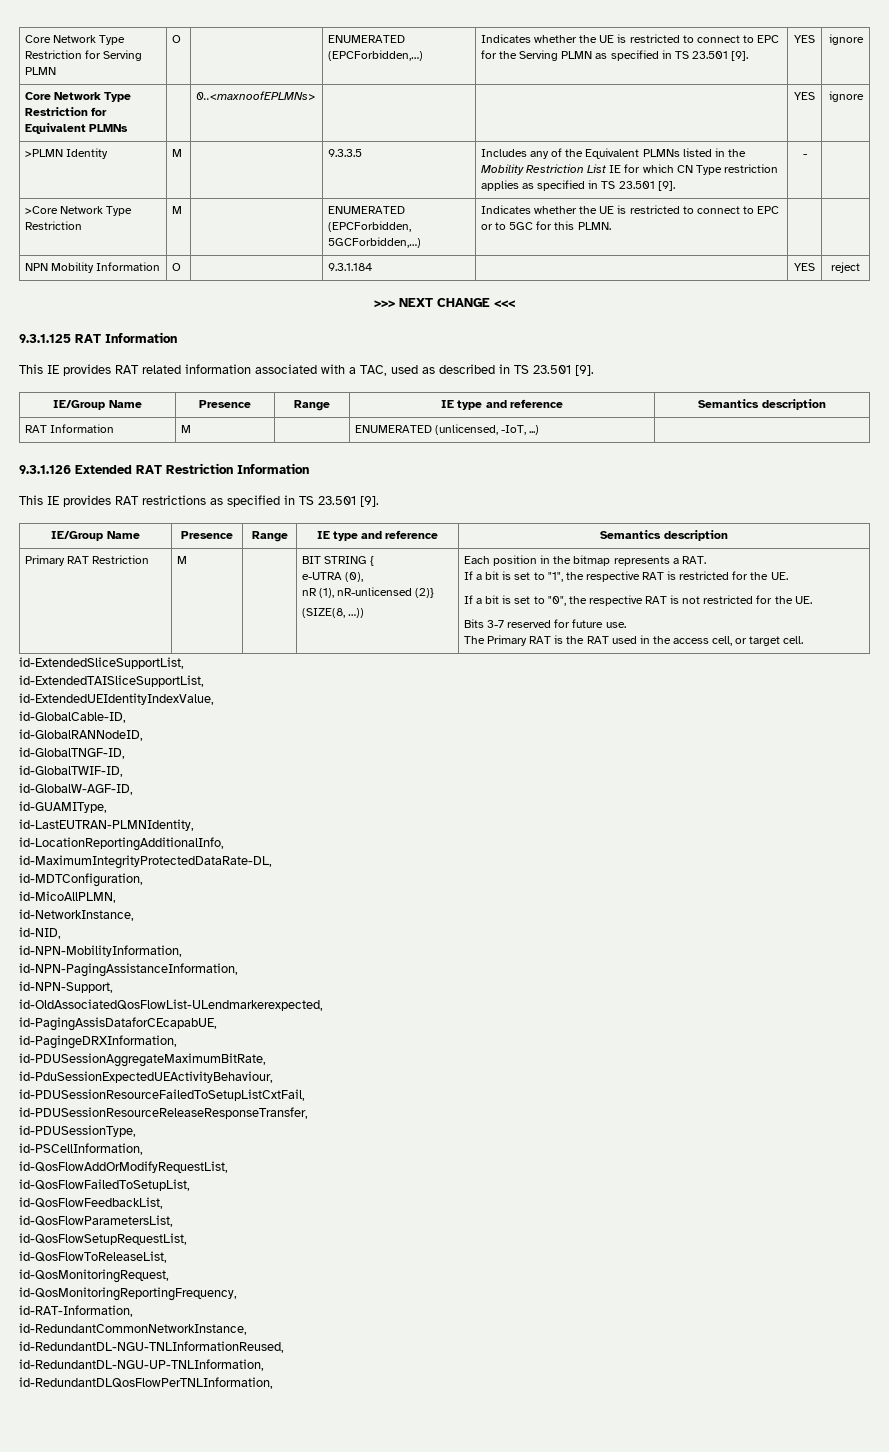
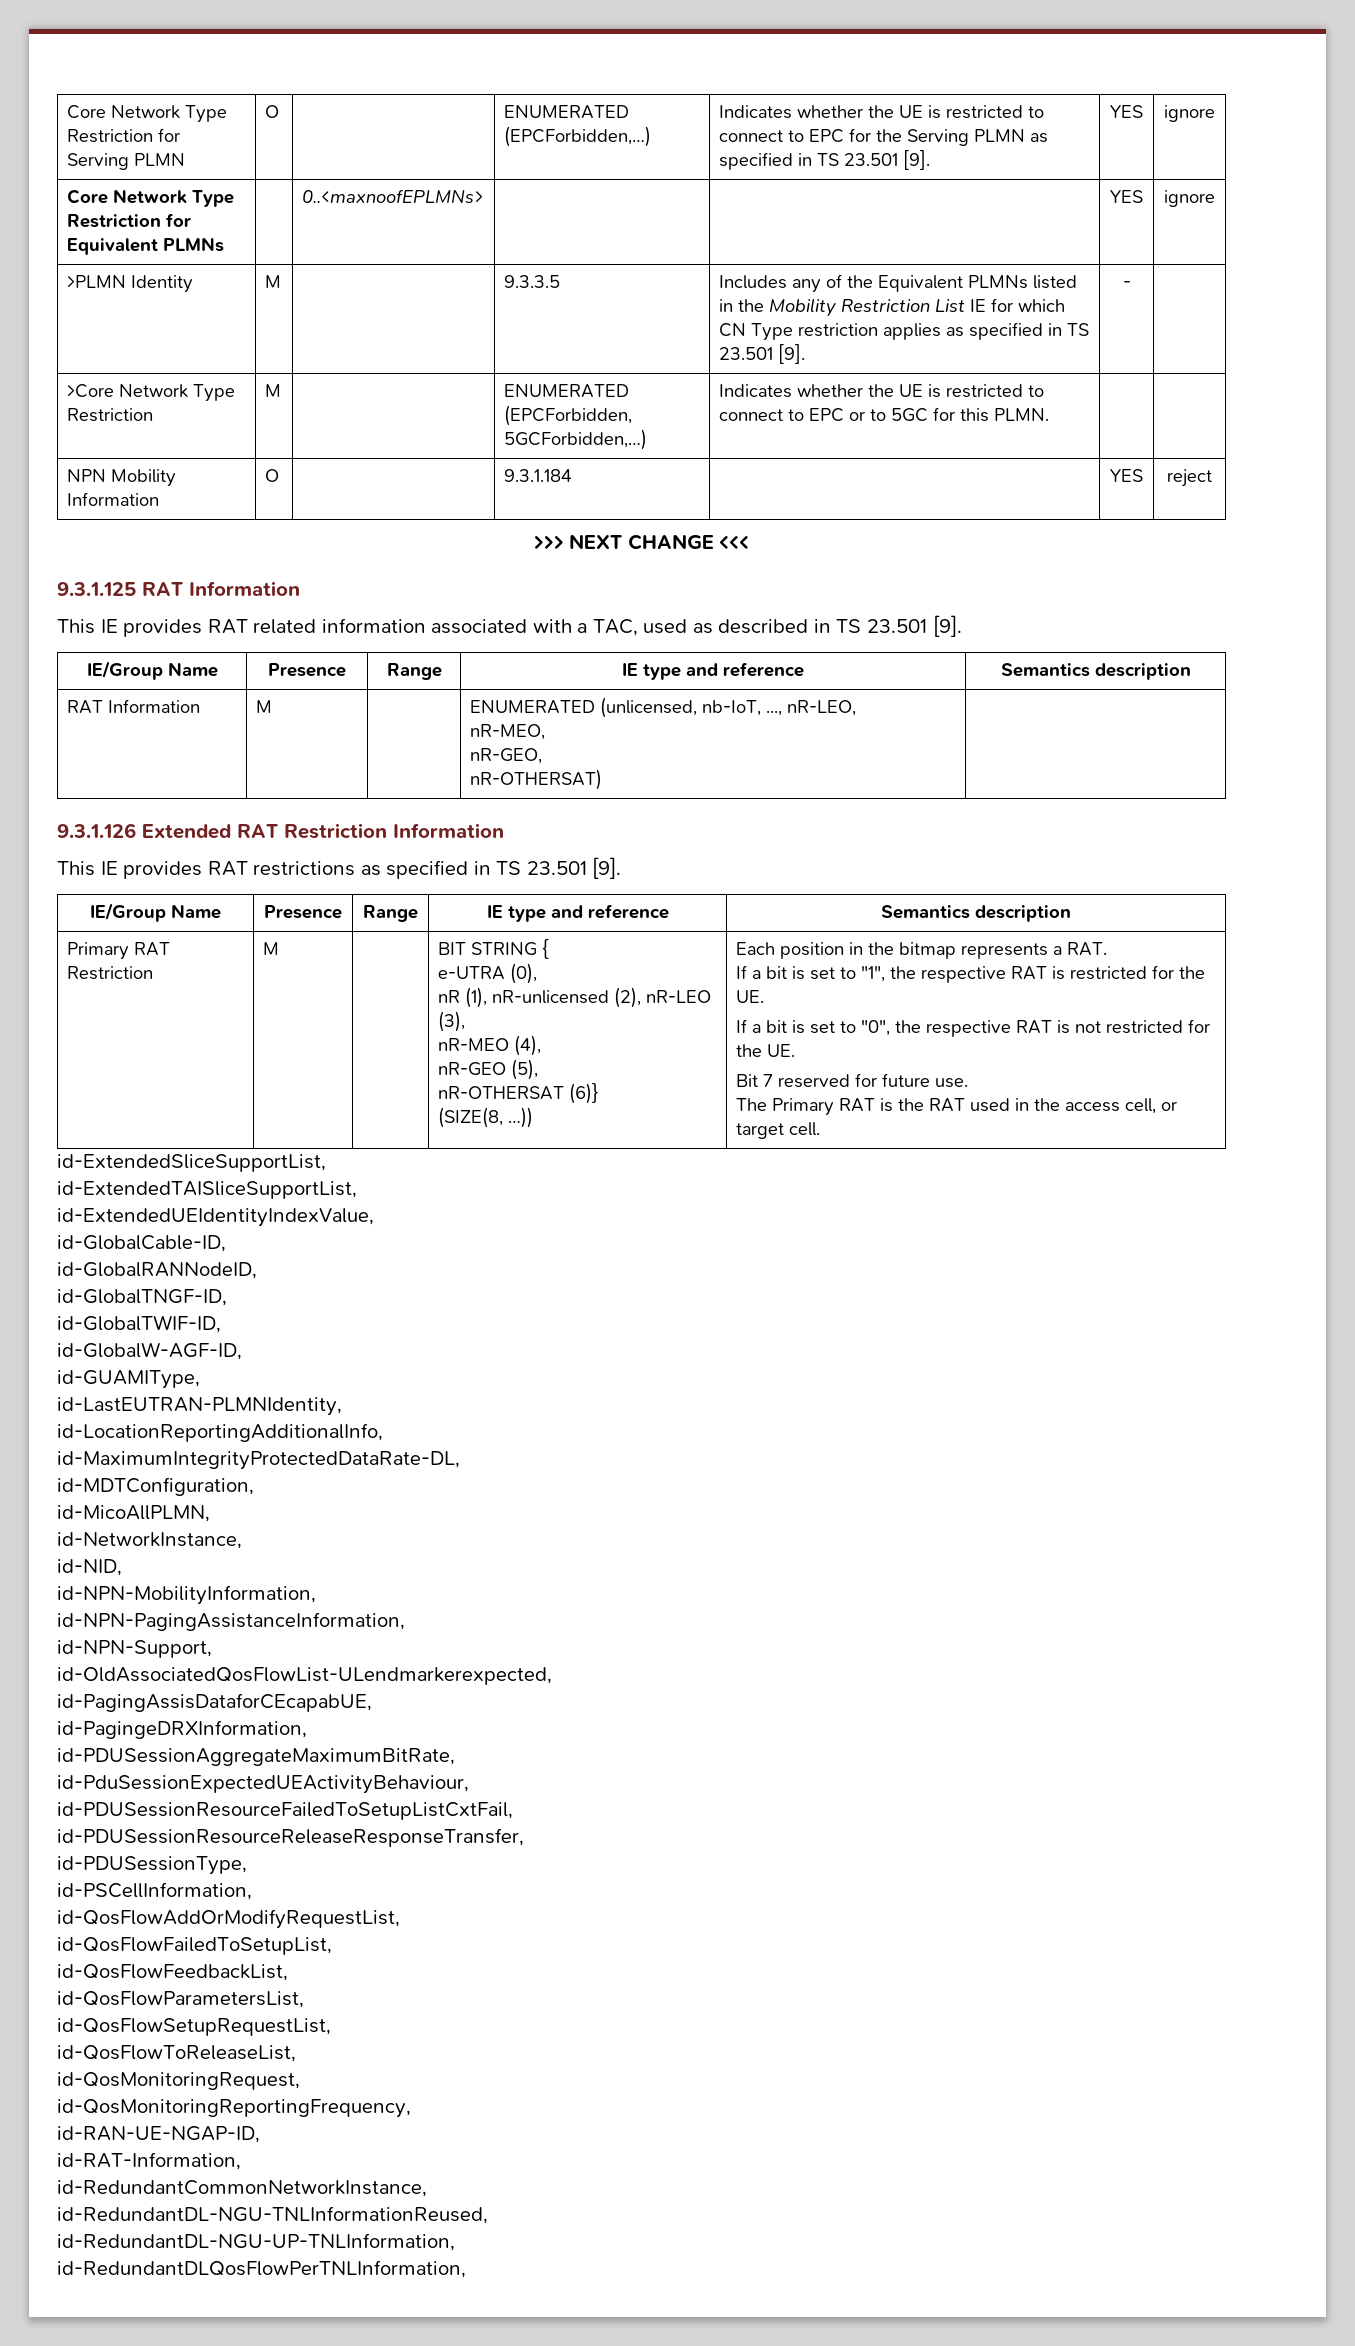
[501,425,540,435] -IoT, ...) -> [701,700,856,716] [469,724,545,740] [469,748,542,764] [469,769,602,790] nb-IoT, ..., nR-LEO, // nR-MEO, // nR-GEO, // nR-OTHERSAT)
[415,588,435,598] (2)} -> [613,987,711,1008] [437,1011,465,1032] [437,1035,541,1056] [437,1059,538,1080] [437,1083,599,1104] (2), nR-LEO (3), // nR-MEO (4), // nR-GEO (5), // nR-OTHERSAT (6)}
[464,619,505,628] Bits 3-7 -> [735,1074,773,1087] Bit 7
(237, 1294) none -> [57,2126,260,2143] // id-RAN-UE-NGAP-ID,

